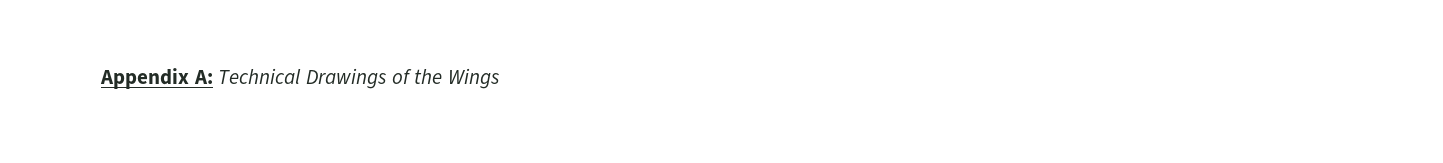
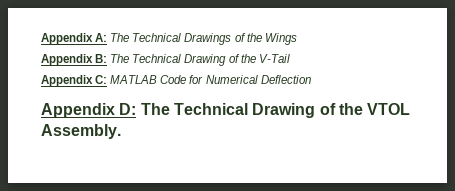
(213, 77) none -> [110,33,130,42] The
(500, 78) none -> [41,54,290,66] [41,75,311,87] [41,103,411,118] [41,124,121,139] // Appendix B: The Technical Drawing of the V-Tail // Appendix C: MATLAB Code for Numerical Deflection // Appendix D: The Technical Drawing of the VTOL Assembly.

